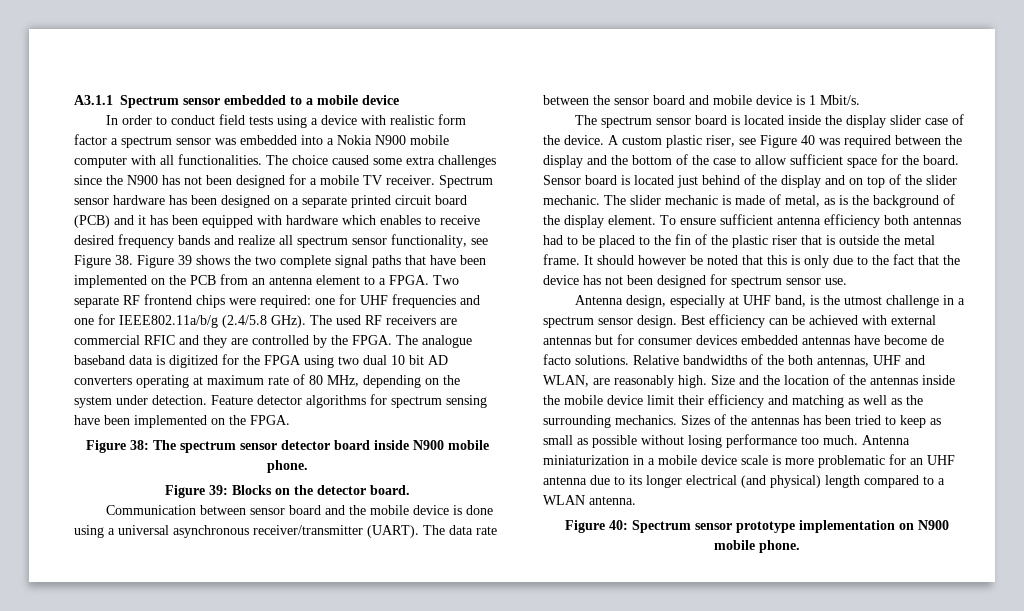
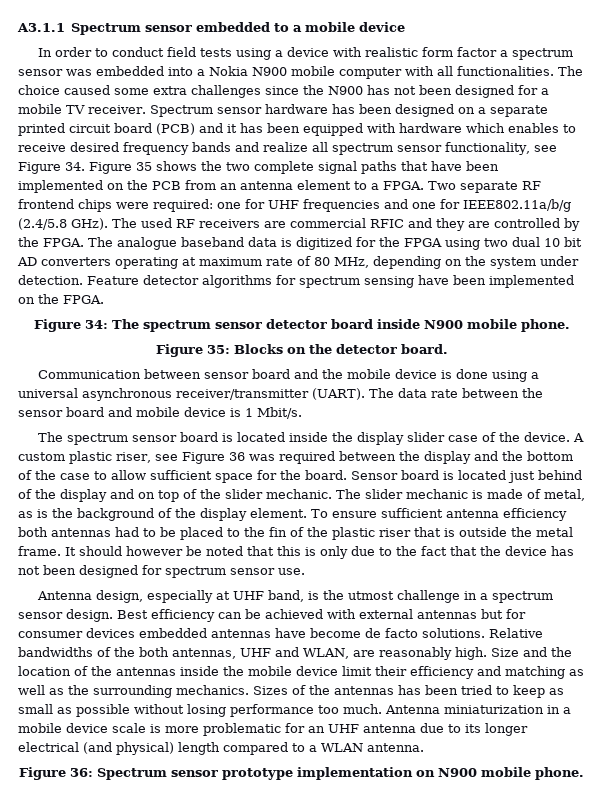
[115,255,192,268] 38. Figure 39 -> [65,162,152,174] 34. Figure 35
[130,440,149,450] 38: -> [84,320,108,329] 34:
[209,485,228,495] 39: -> [206,345,230,354] 35:
[801,135,815,145] 40 -> [228,452,245,461] 36
[608,520,628,530] 40: -> [70,768,93,777] 36:

